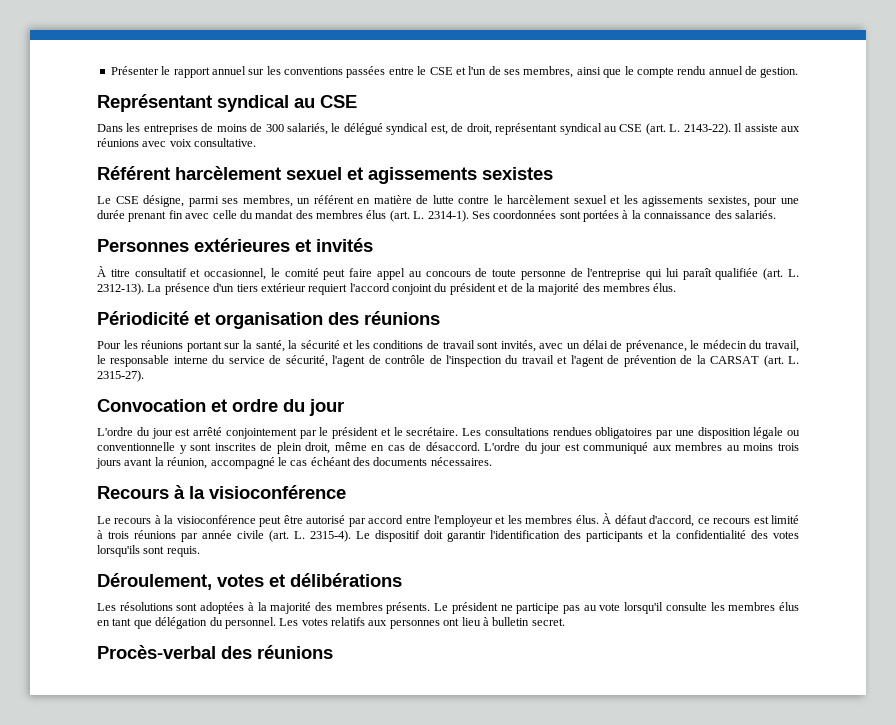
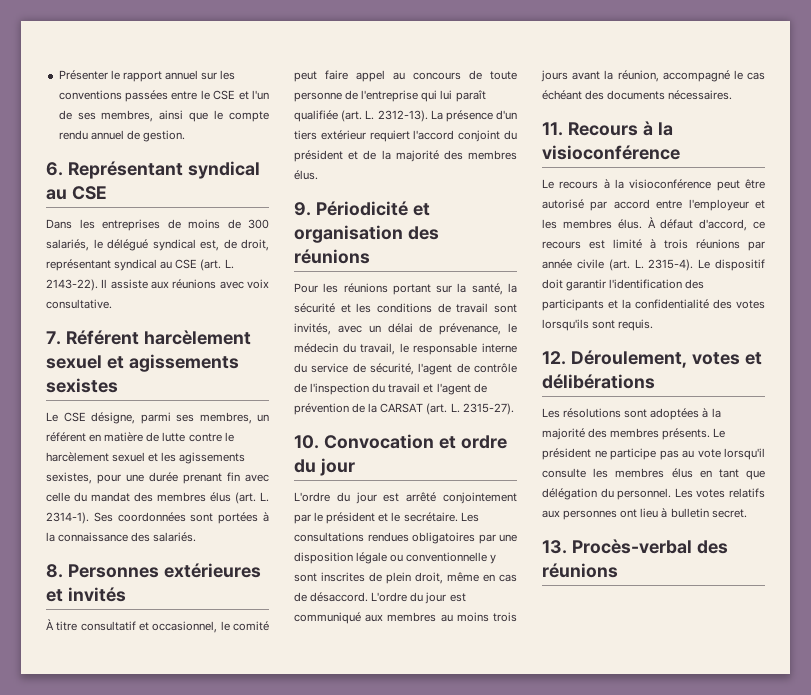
(799, 72) none -> [46,162,63,176] 6.
(257, 142) none -> [46,331,61,345] 7.
(776, 214) none -> [46,564,63,578] 8.
(677, 287) none -> [294,202,311,216] 9.
(144, 376) none -> [294,435,319,449] 10.
(492, 461) none -> [542,122,563,136] 11.
(200, 551) none -> [542,351,566,365] 12.
(565, 622) none -> [542,540,567,554] 13.

